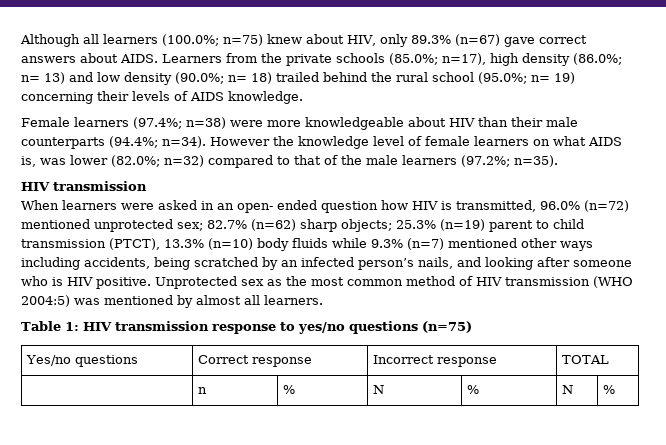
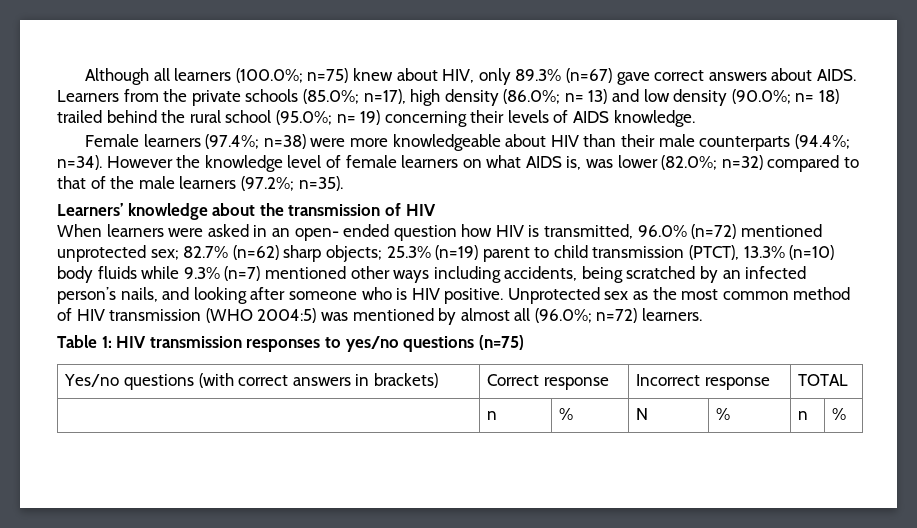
[21,181,147,191] HIV transmission -> [57,203,436,220] Learners’ knowledge about the transmission of HIV
(260, 300) none -> [534,308,638,323] (96.0%; n=72)
[211,324,276,334] response -> [246,339,321,352] responses
(138, 361) none -> [198,373,438,388] (with correct answers in brackets)
[561,385,573,394] N -> [798,411,809,420] n

